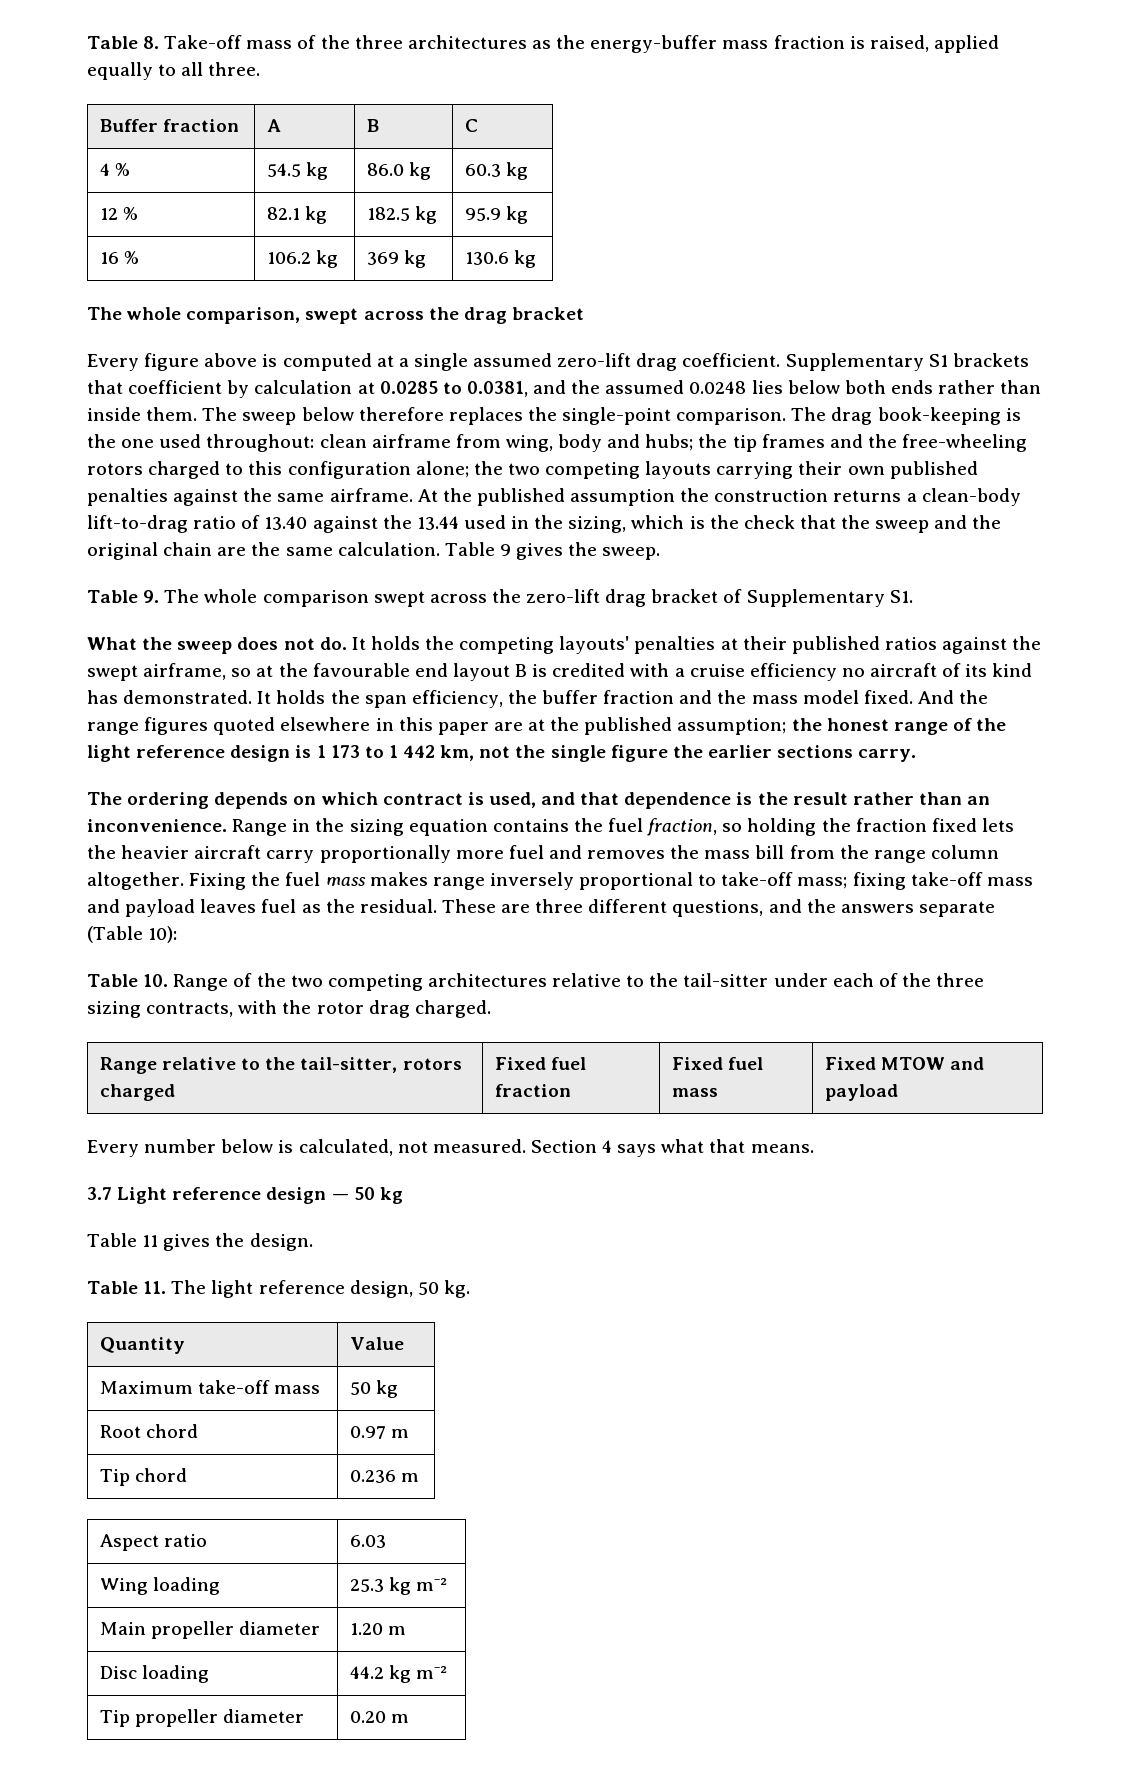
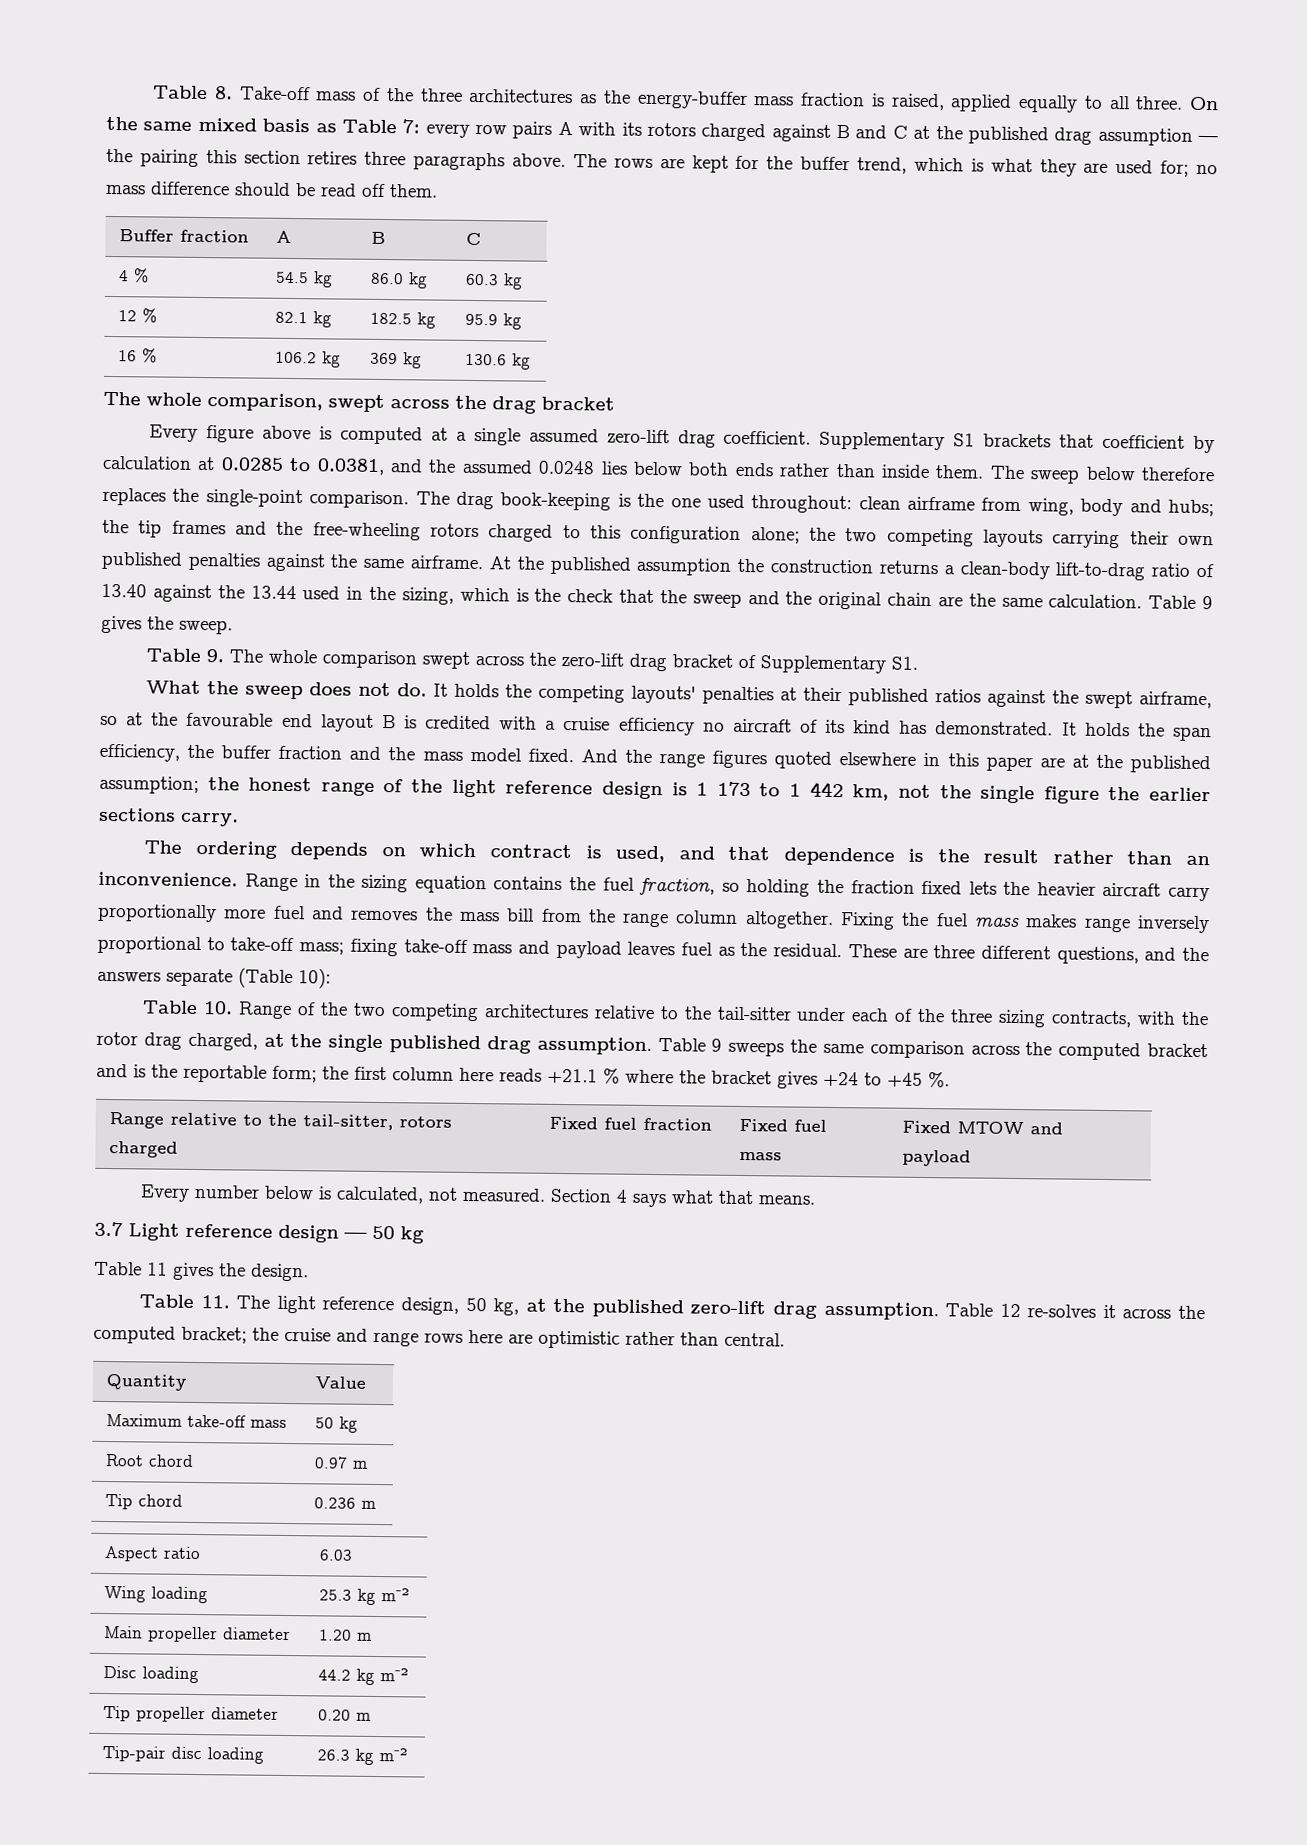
(261, 69) none -> [1188,96,1219,111] [106,116,1218,146] [106,148,1218,177] [105,181,438,198] On the same mixed basis as Table 7: every row pairs A with its rotors charged against B and C at the published drag assumption — the pairing this section retires three paragraphs above. The rows are kept for the buffer trend, which is what they are used for; no mass difference should be read off them.
[414,1000,491,1018] charged. -> [187,1032,1209,1061] [96,1063,950,1089] charged, at the single published drag assumption. Table 9 sweeps the same comparison across the computed bracket and is the reportable form; the first column here reads +21.1 % where the bracket gives +24 to +45 %.
[443,1280,470,1298] kg. -> [493,1298,1206,1321] [93,1325,785,1349] kg, at the published zero-lift drag assumption. Table 12 re-solves it across the computed bracket; the cruise and range rows here are optimistic rather than central.
(410, 1718) none -> [102,1745,265,1764] [317,1748,409,1765] // Tip-pair disc loading | 26.3 kg m⁻²

